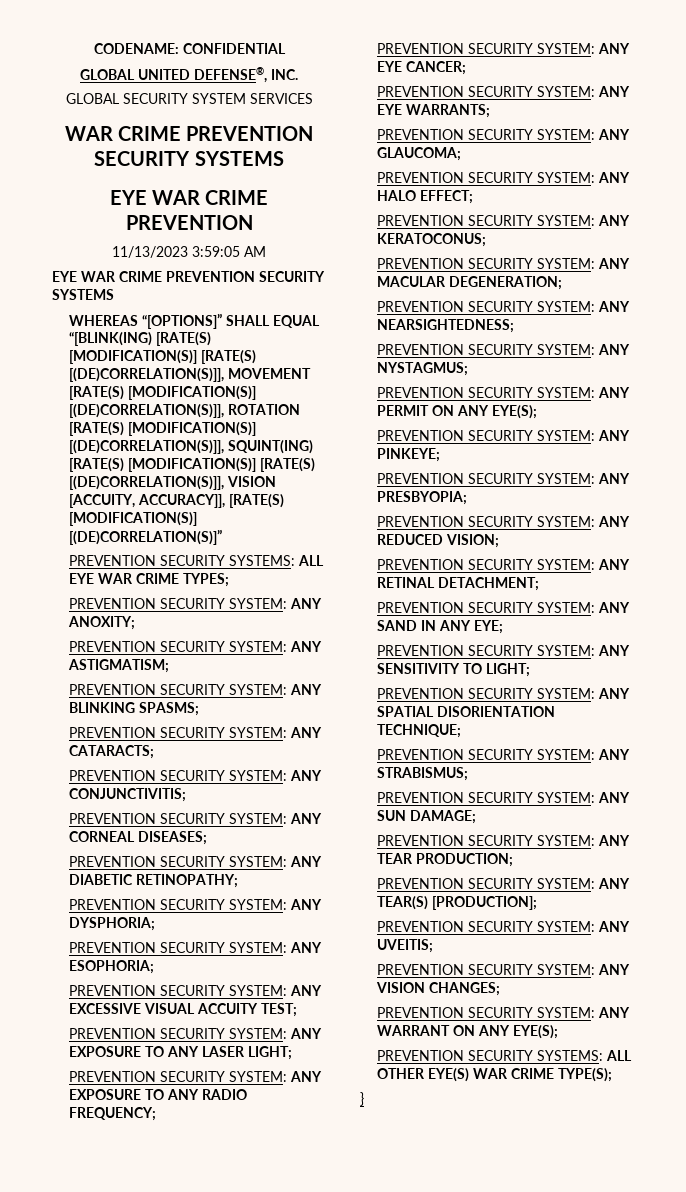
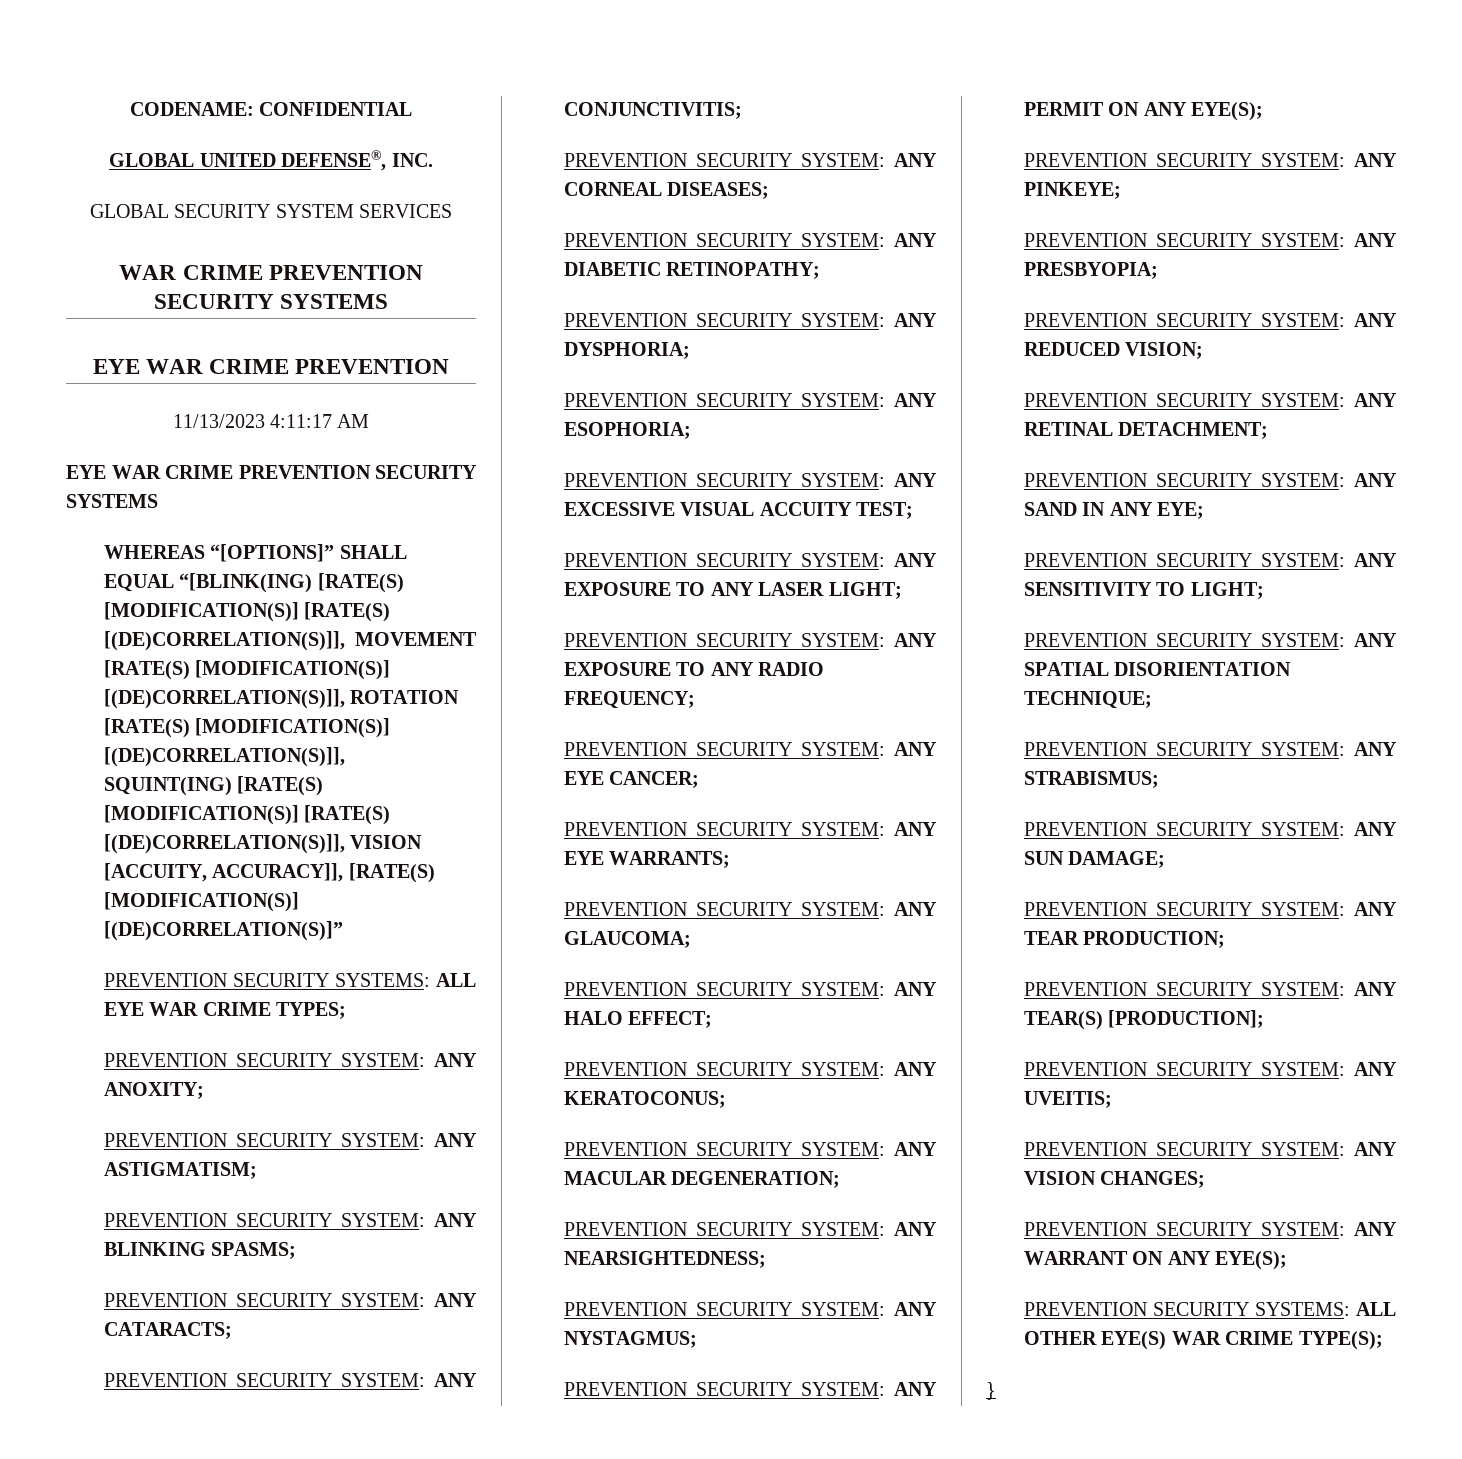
[192,246,240,257] 3:59:05 -> [270,414,332,428] 4:11:17

